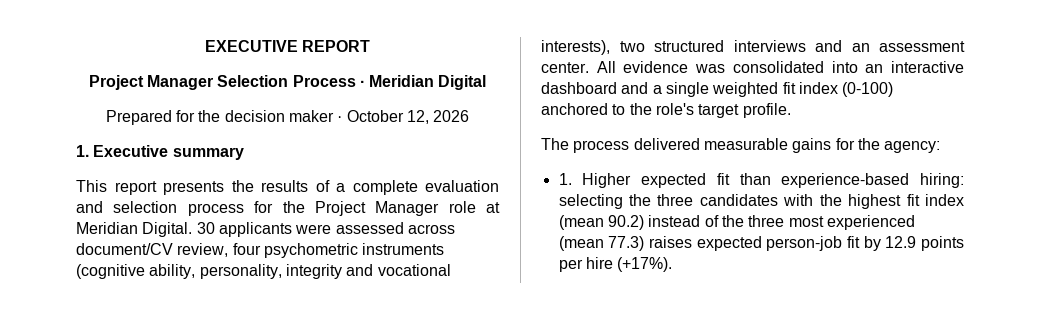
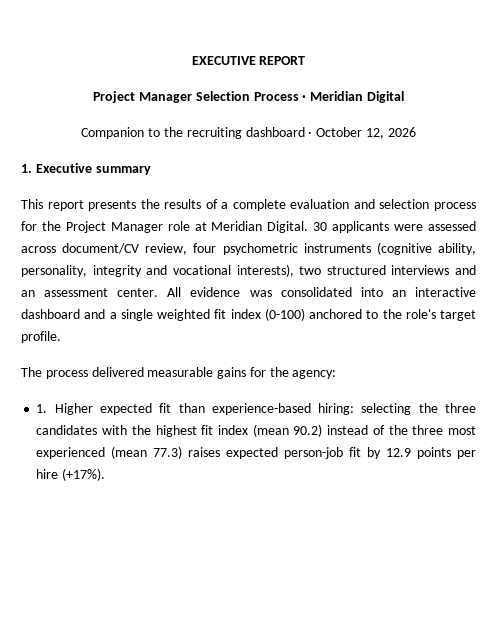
[105,110,334,125] Prepared for the decision maker -> [81,127,305,139] Companion to the recruiting dashboard

